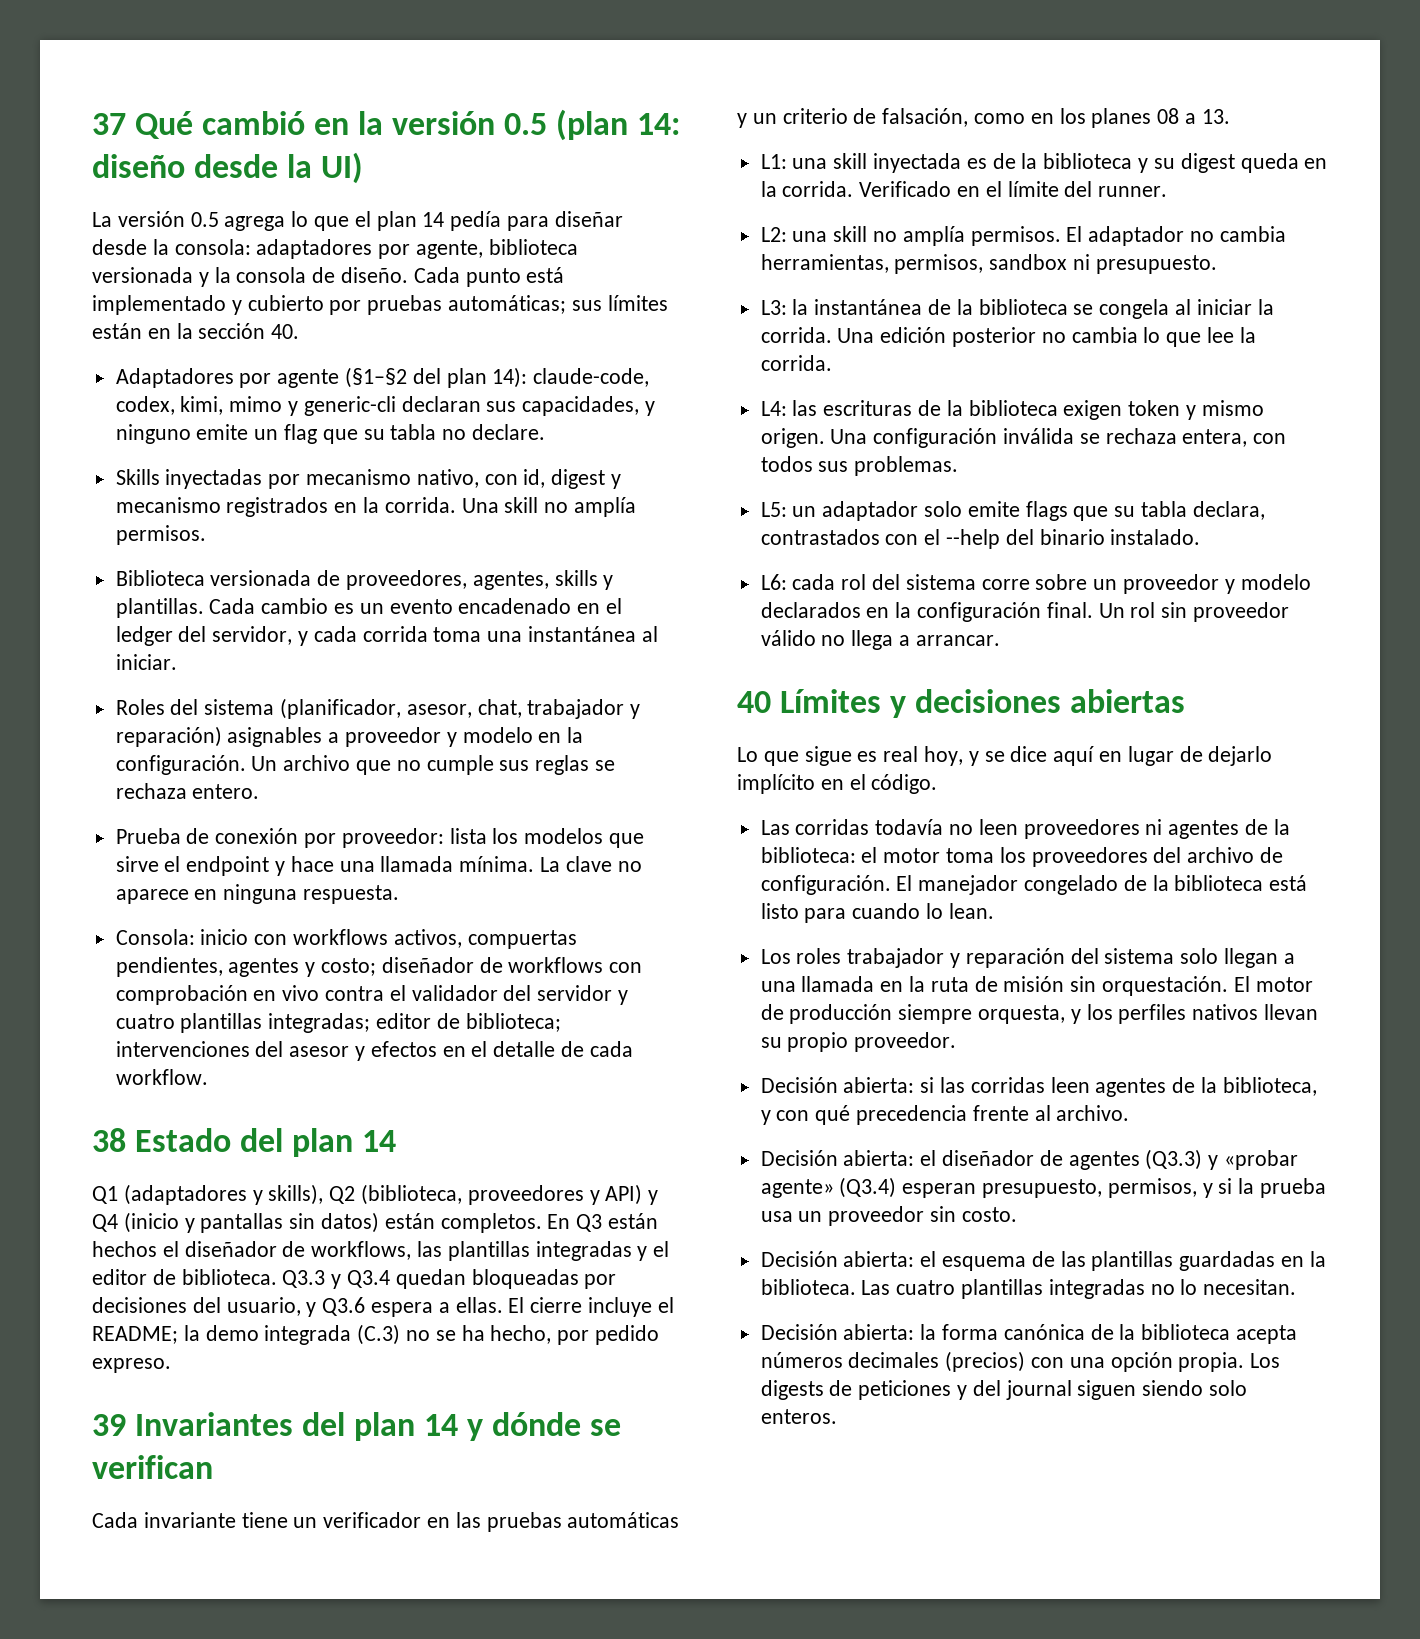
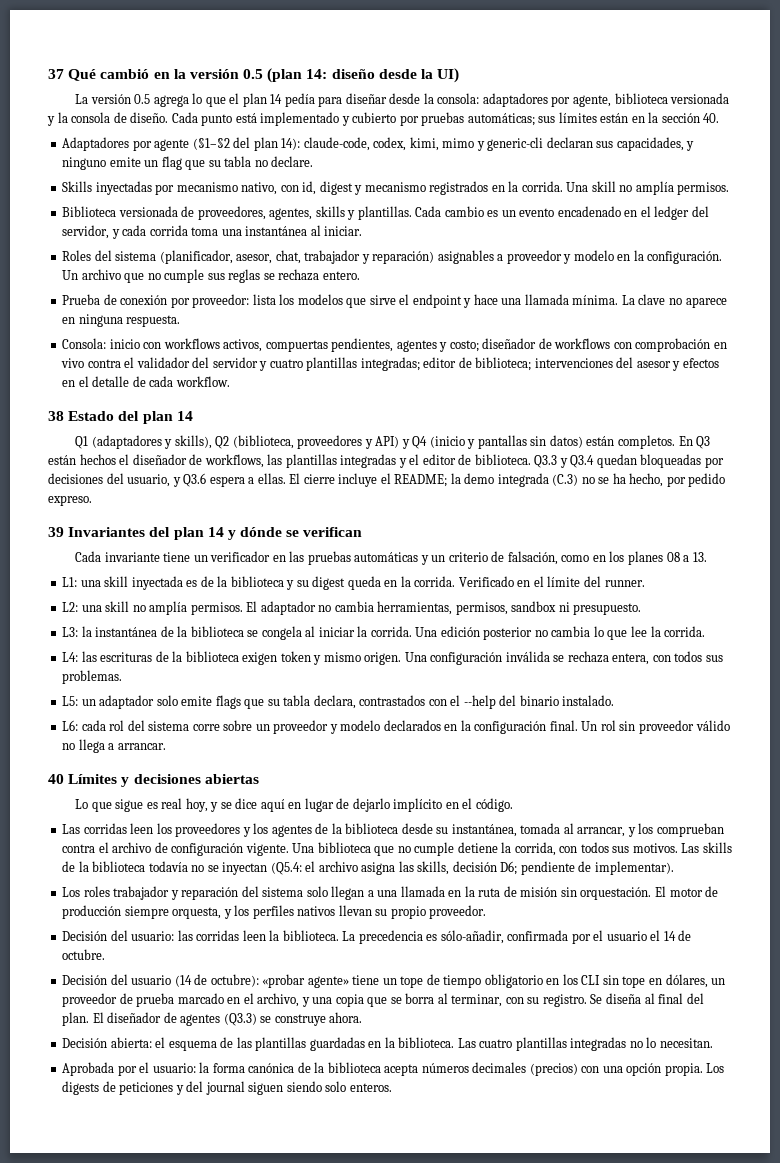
[875,819,1290,839] [760,847,1284,867] [760,875,1308,895] [760,903,994,923] todavía no leen proveedores ni agentes de la biblioteca: el motor toma los proveedores del archivo de configuración. El manejador congelado de la biblioteca está listo para cuando lo lean. -> [130,823,724,837] [62,842,732,856] [62,861,674,875] leen los proveedores y los agentes de la biblioteca desde su instantánea, tomada al arrancar, y los comprueban contra el archivo de configuración vigente. Una biblioteca que no cumple detiene la corrida, con todos sus motivos. Las skills de la biblioteca todavía no se inyectan (Q5.4: el archivo asigna las skills, decisión D6; pendiente de implementar).
[843,1077,935,1093] abierta: si -> [110,930,175,941] del usuario:
[1095,1077,1317,1097] [760,1105,1130,1125] [760,1149,1299,1170] [760,1177,1327,1198] [760,1206,1017,1226] agentes de la biblioteca, y con qué precedencia frente al archivo. // Decisión abierta: el diseñador de agentes (Q3.3) y «probar agente» (Q3.4) esperan presupuesto, permisos, y si la prueba usa un proveedor sin costo. -> [269,930,692,944] [62,949,106,960] [62,974,726,988] [62,993,704,1007] [62,1012,363,1026] la biblioteca. La precedencia es sólo-añadir, confirmada por el usuario el 14 de octubre. // Decisión del usuario (14 de octubre): «probar agente» tiene un tope de tiempo obligatorio en los CLI sin tope en dólares, un proveedor de prueba marcado en el archivo, y una copia que se borra al terminar, con su registro. Se diseña al final del plan. El diseñador de agentes (Q3.3) se construye ahora.
[760,1324,915,1340] Decisión abierta: -> [62,1062,196,1076] Aprobada por el usuario:

